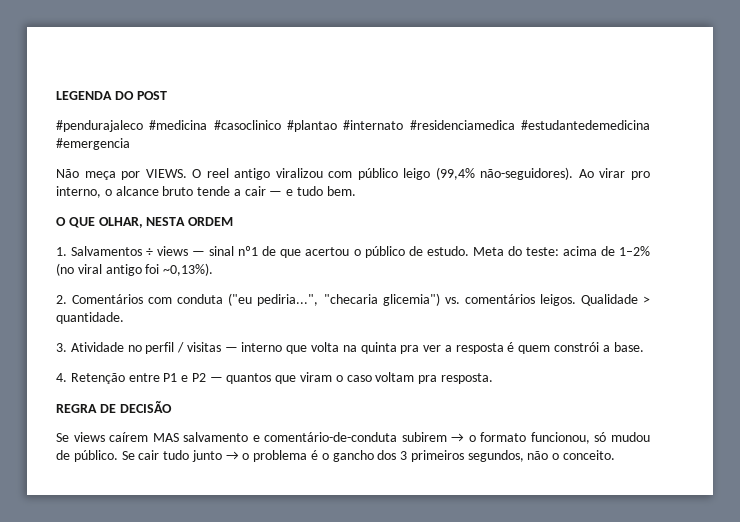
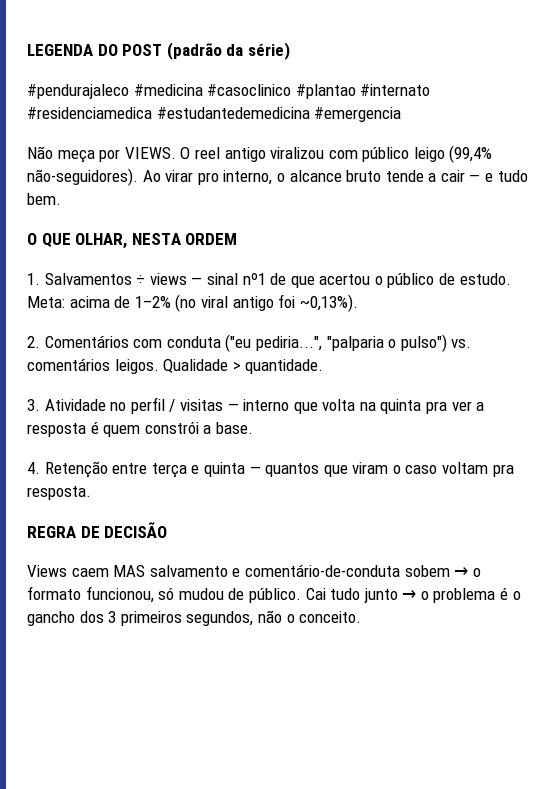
(167, 95) none -> [166,42,290,60] (padrão da série)
[472,246,559,256] Meta do teste: -> [27,296,65,308] Meta:
[323,293,440,306] "checaria glicemia") -> [326,334,447,352] "palparia o pulso")
[163,373,206,382] P1 e P2 -> [151,462,245,478] terça e quinta
[56,432,149,442] Se views caírem -> [27,565,109,577] Views caem
[401,432,447,442] subirem -> [404,565,450,577] sobem
[121,450,160,460] Se cair -> [305,588,326,600] Cai

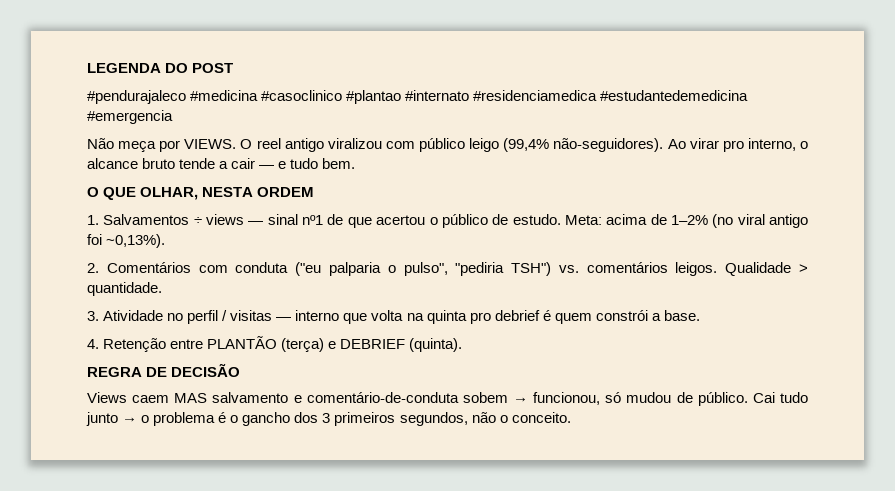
[166,42,290,60] (padrão da série) -> (234, 68) none
[255,334,447,352] pediria...", "palparia o pulso") -> [328,262,552,276] palparia o pulso", "pediria TSH")
[426,401,485,414] [27,423,86,437] pra ver a resposta -> [469,310,540,324] pro debrief
[151,462,514,478] [27,486,91,500] terça e quinta — quantos que viram o caso voltam pra resposta. -> [207,336,463,352] PLANTÃO (terça) e DEBRIEF (quinta).
[472,568,481,577] [27,586,81,600] o formato -> (528, 400) none

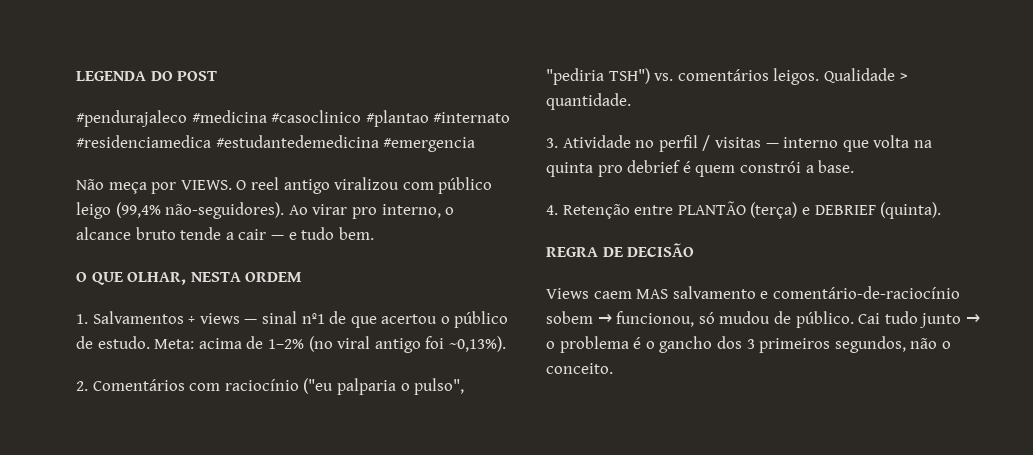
[235,262,289,273] conduta -> [224,379,299,391] raciocínio
[306,392,459,403] comentário-de-conduta -> [772,286,960,299] comentário-de-raciocínio

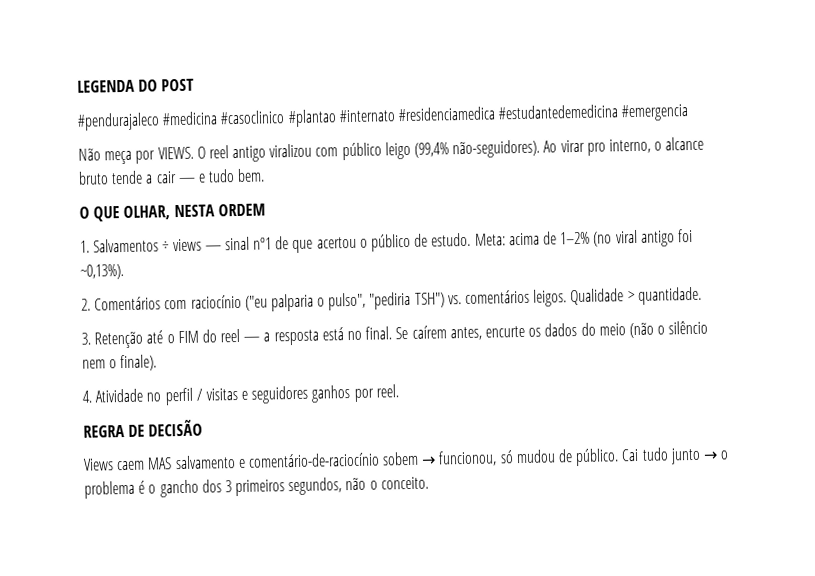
(558, 143) none -> [94,320,709,349] [82,354,158,372] [82,390,92,403] Retenção até o FIM do reel — a resposta está no final. Se caírem antes, encurte os dados do meio (não o silêncio nem o finale). // 4.
[765,135,932,152] [546,160,855,177] [546,201,942,219] — interno que volta na quinta pro debrief é quem constrói a base. // 4. Retenção entre PLANTÃO (terça) e DEBRIEF (quinta). -> [241,384,399,404] e seguidores ganhos por reel.

